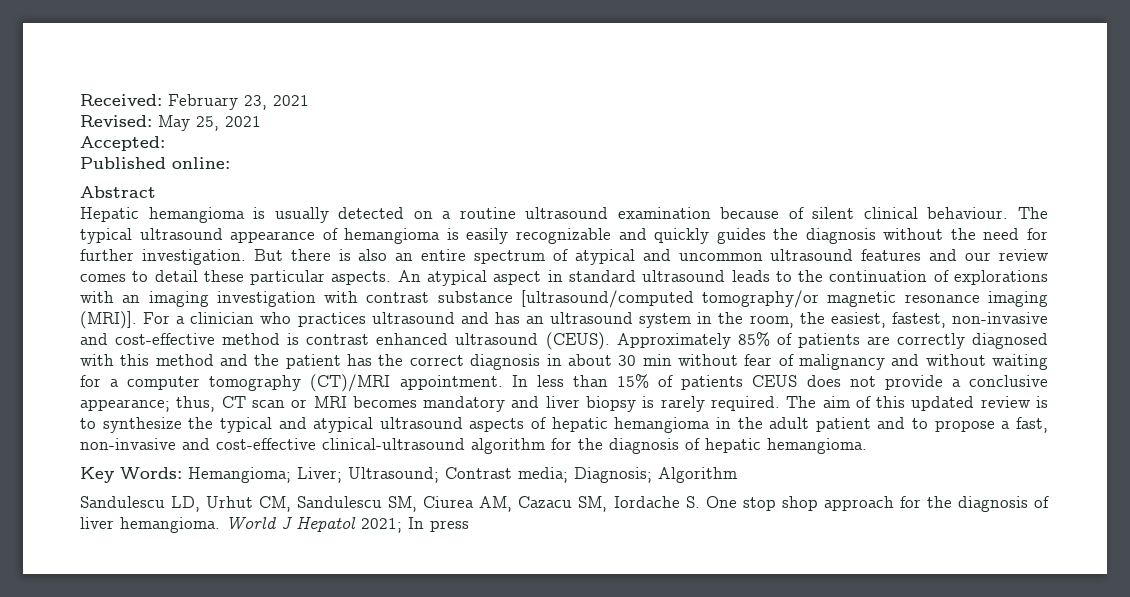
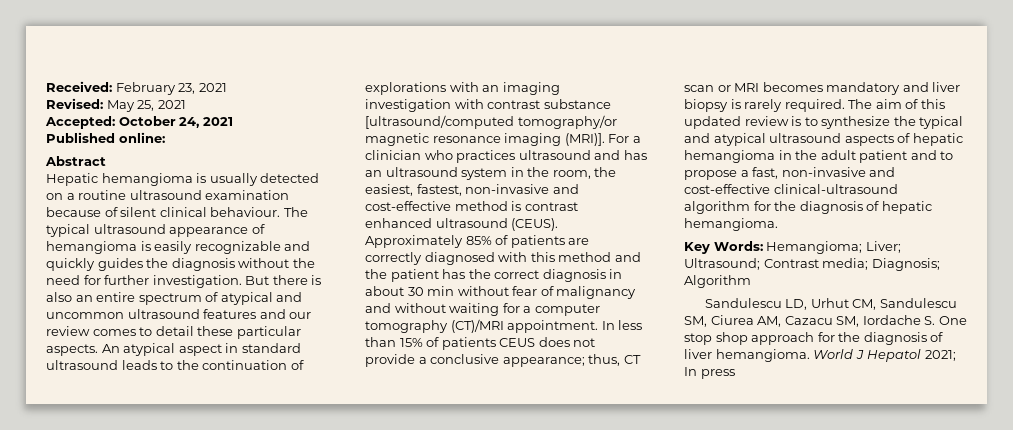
(165, 143) none -> [118,116,233,128] October 24, 2021

